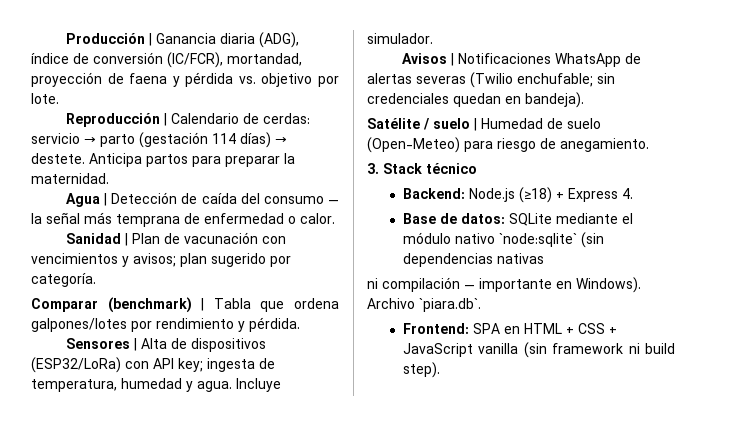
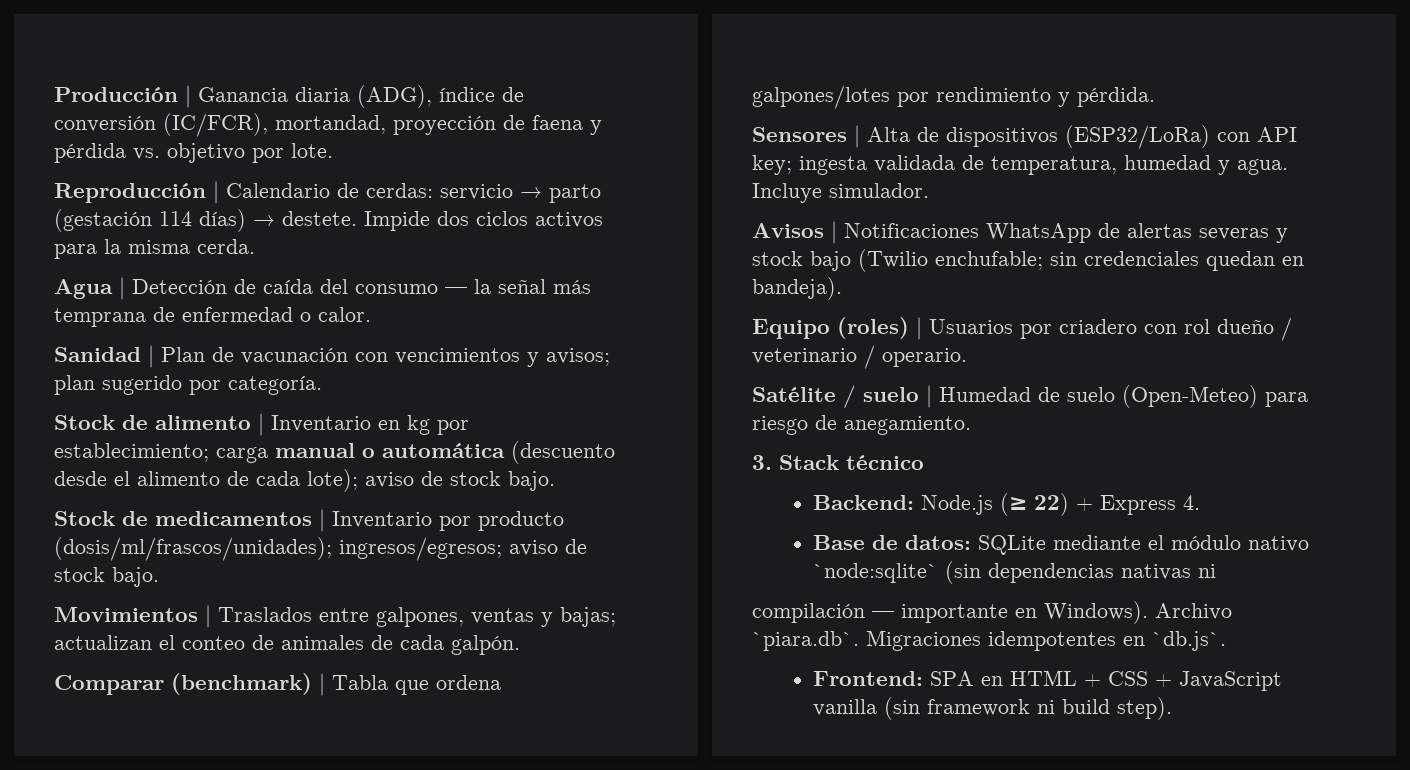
[89,153,295,167] [31,173,109,184] Anticipa partos para preparar la maternidad. -> [364,211,603,231] [54,239,255,259] Impide dos ciclos activos para la misma cerda.
(96, 280) none -> [54,413,469,436] [54,441,615,464] [54,469,555,492] [54,509,564,532] [54,537,587,561] [54,567,159,587] [54,605,616,628] [54,635,520,655] // Stock de alimento | Inventario en kg por establecimiento; carga manual o automática (descuento desde el alimento de cada lote); aviso de stock bajo. // Stock de medicamentos | Inventario por producto (dosis/ml/frascos/unidades); ingresos/egresos; aviso de stock bajo. // Movimientos | Traslados entre galpones, ventas y bajas; actualizan el conteo de animales de cada galpón.
(255, 365) none -> [874,155,955,172] validada
(466, 80) none -> [1276,228,1288,243] [752,251,851,271] y stock bajo
(584, 100) none -> [752,317,1292,341] [752,345,967,369] // Equipo (roles) | Usuarios por criadero con rol dueño / veterinario / operario.
[518,187,552,203] (≥18) -> [1000,493,1070,516] (≥ 22)
[367,278,378,289] // ni -> [1198,564,1217,578] ni //
(481, 305) none -> [866,630,1226,651] Migraciones idempotentes en `db.js`.

